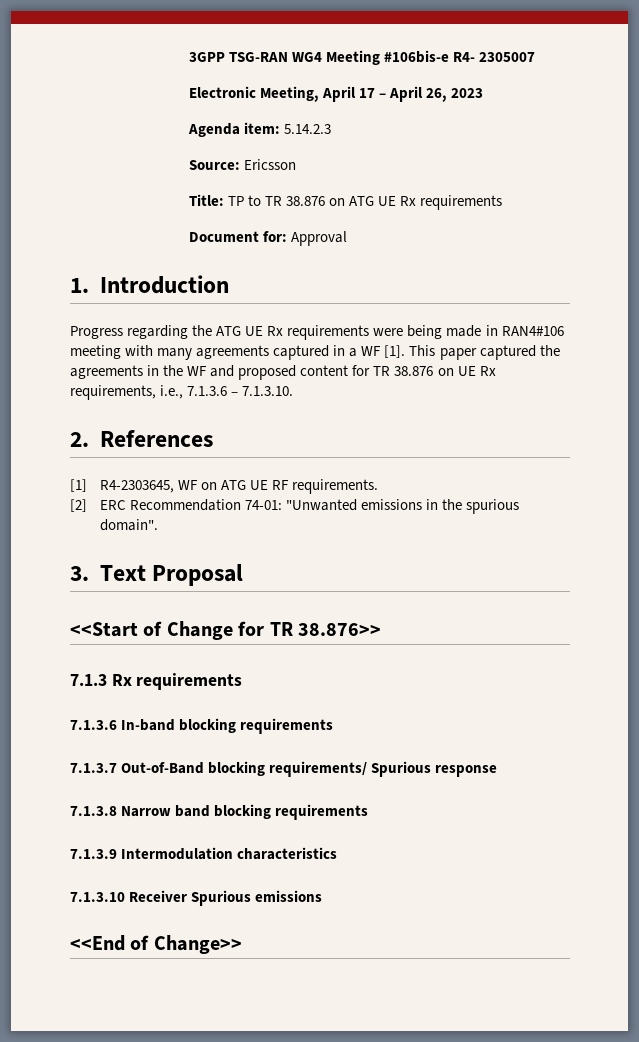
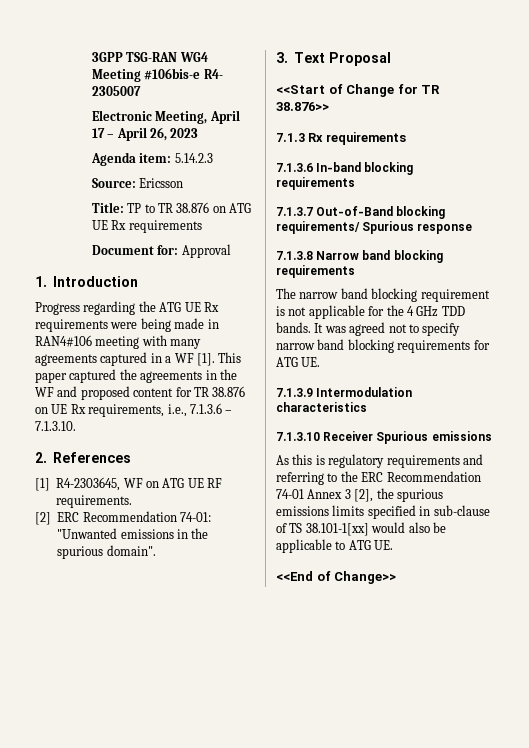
(369, 812) none -> [276,288,490,302] [276,305,465,319] [276,322,461,336] [276,339,490,353] [276,357,321,367] // The narrow band blocking requirement is not applicable for the 4 GHz TDD bands. It was agreed not to specify narrow band blocking requirements for ATG UE.
(323, 896) none -> [276,454,483,468] [276,471,481,485] [276,488,443,502] [276,505,490,519] [276,522,446,536] [276,539,394,553] // As this is regulatory requirements and referring to the ERC Recommendation 74-01 Annex 3 [2], the spurious emissions limits specified in sub-clause of TS 38.101-1[xx] would also be applicable to ATG UE.

